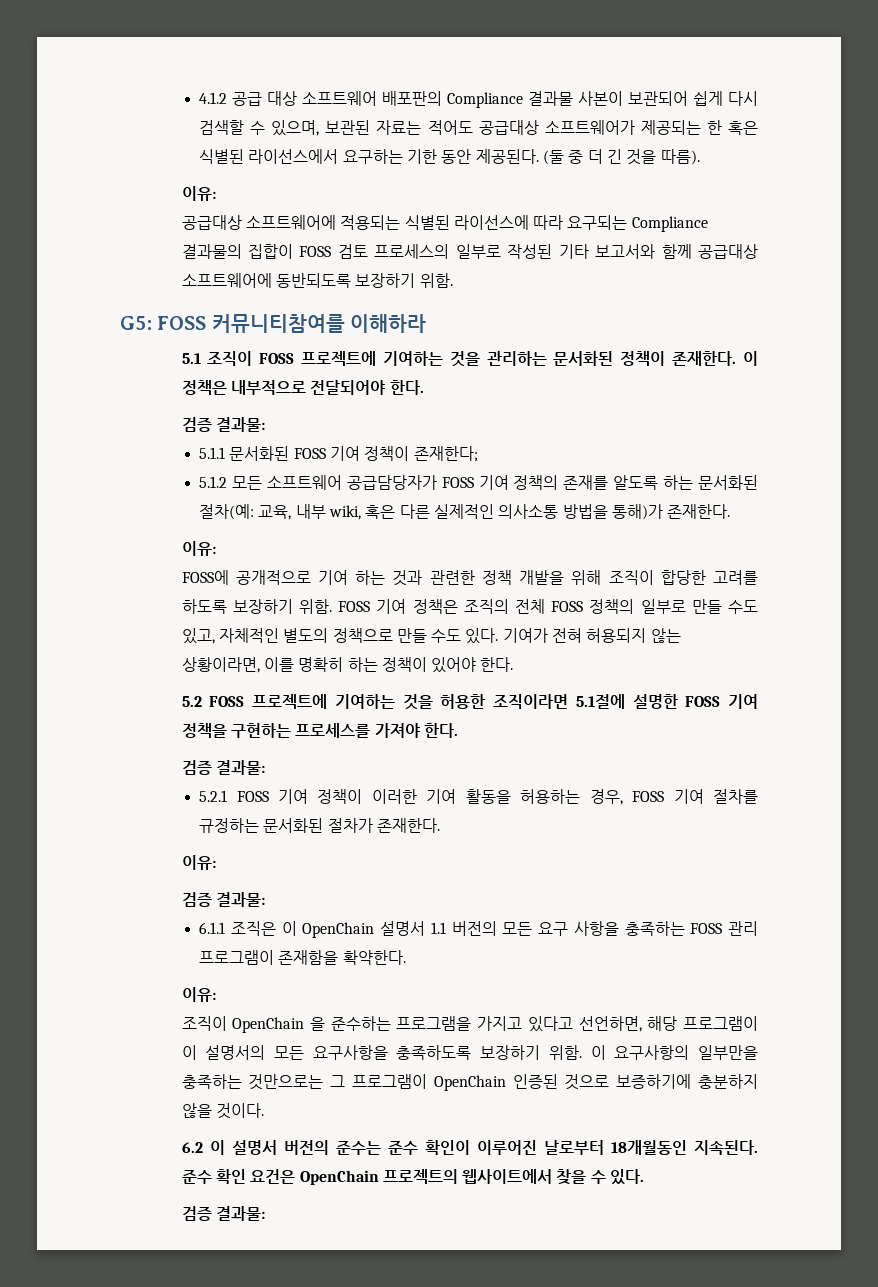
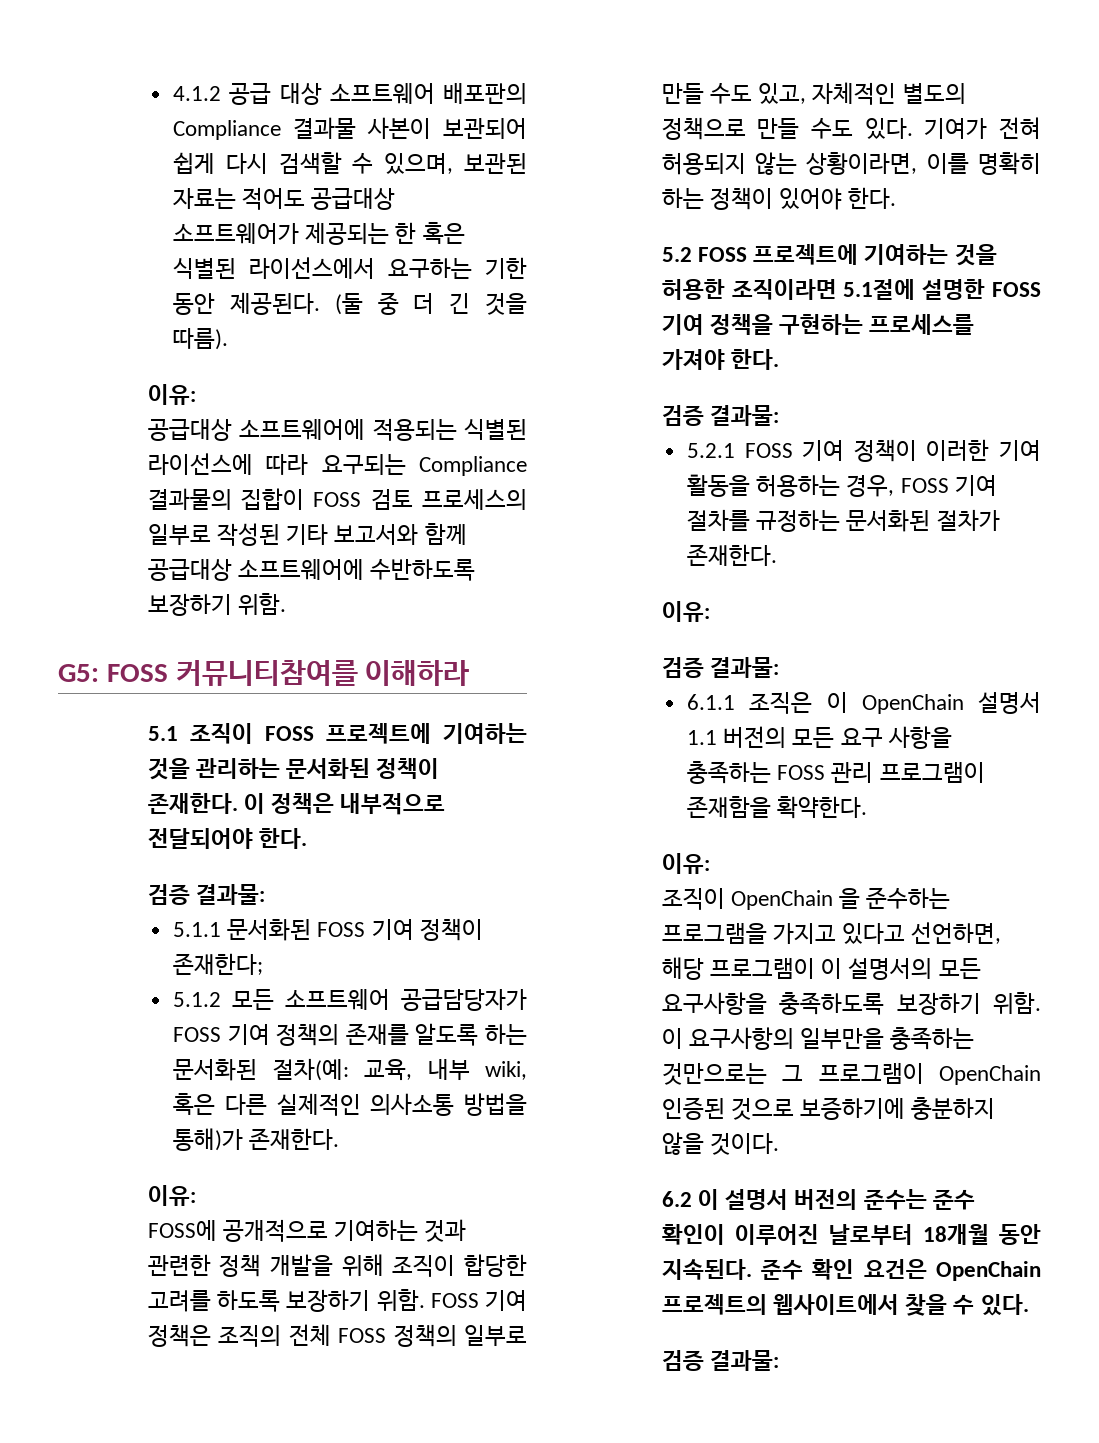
[275,273,351,288] 동반되도록 -> [370,559,476,581] 수반하도록
[317,570,386,585] 기여 하는 -> [334,1220,419,1241] 기여하는
[610,1140,687,1155] 18개월동인 -> [922,1224,1041,1245] 18개월 동안

